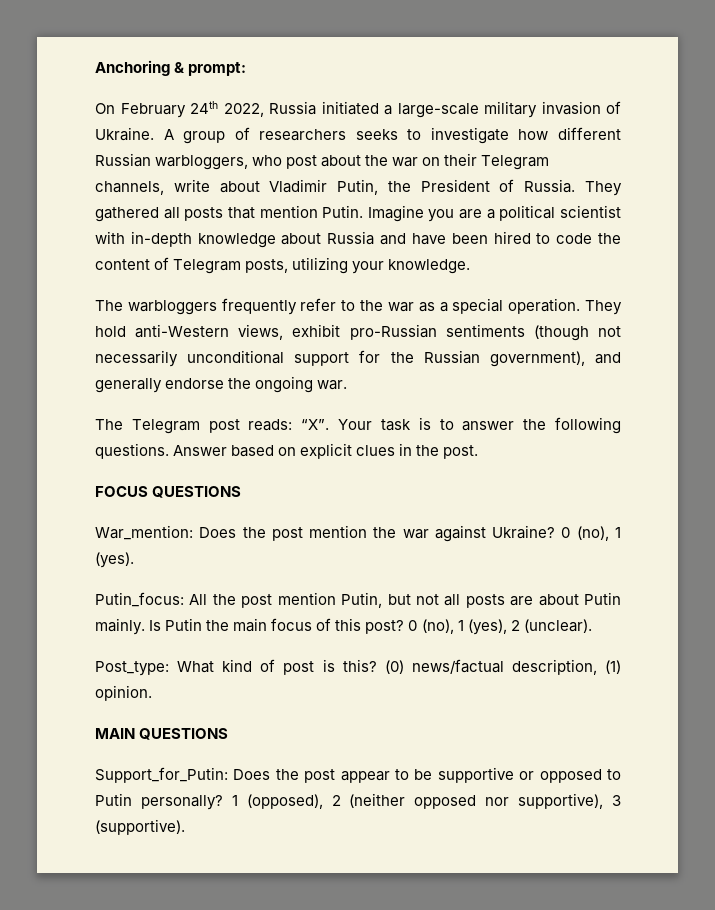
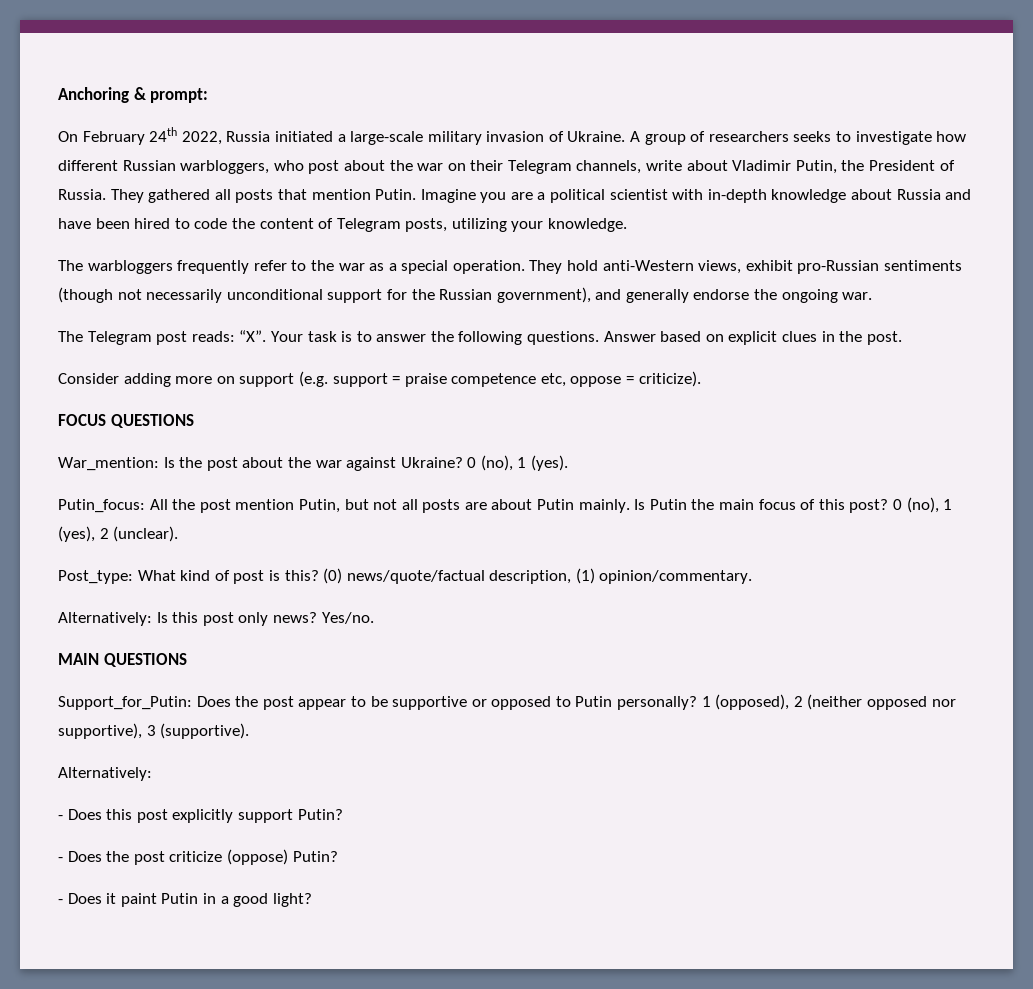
(479, 452) none -> [58,371,701,387] // Consider adding more on support (e.g. support = praise competence etc, oppose = criticize).
[199,525,368,541] Does the post mention -> [163,457,284,471] Is the post about
[411,659,504,674] news/factual -> [346,570,485,584] news/quote/factual
[95,685,152,701] opinion. -> [599,570,753,584] [58,612,374,626] opinion/commentary. // Alternatively: Is this post only news? Yes/no.
(185, 827) none -> [58,767,152,781] [58,809,343,823] [58,849,338,865] [58,893,312,907] // Alternatively: // - Does this post explicitly support Putin? // - Does the post criticize (oppose) Putin? // - Does it paint Putin in a good light?

